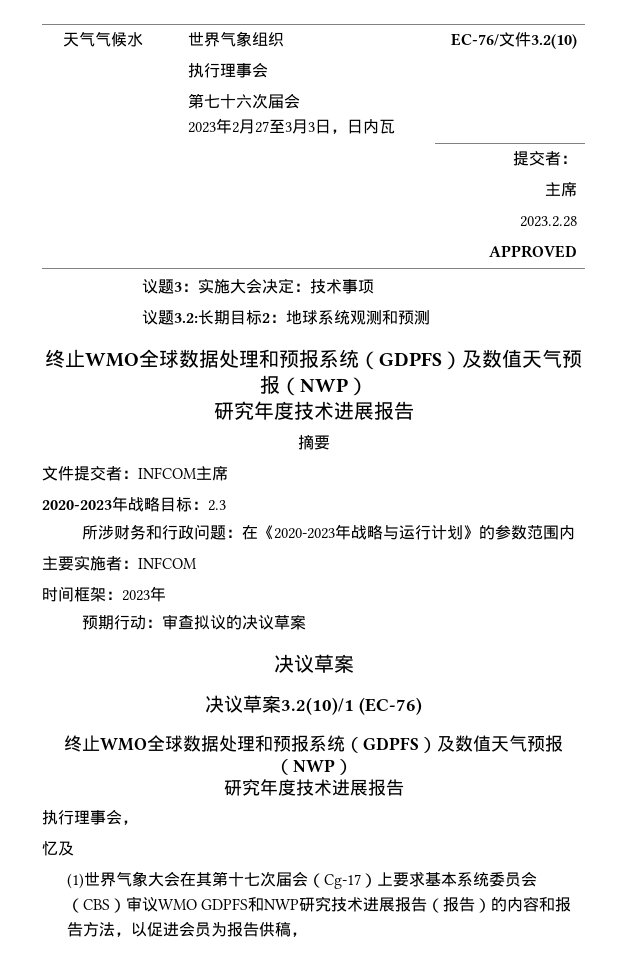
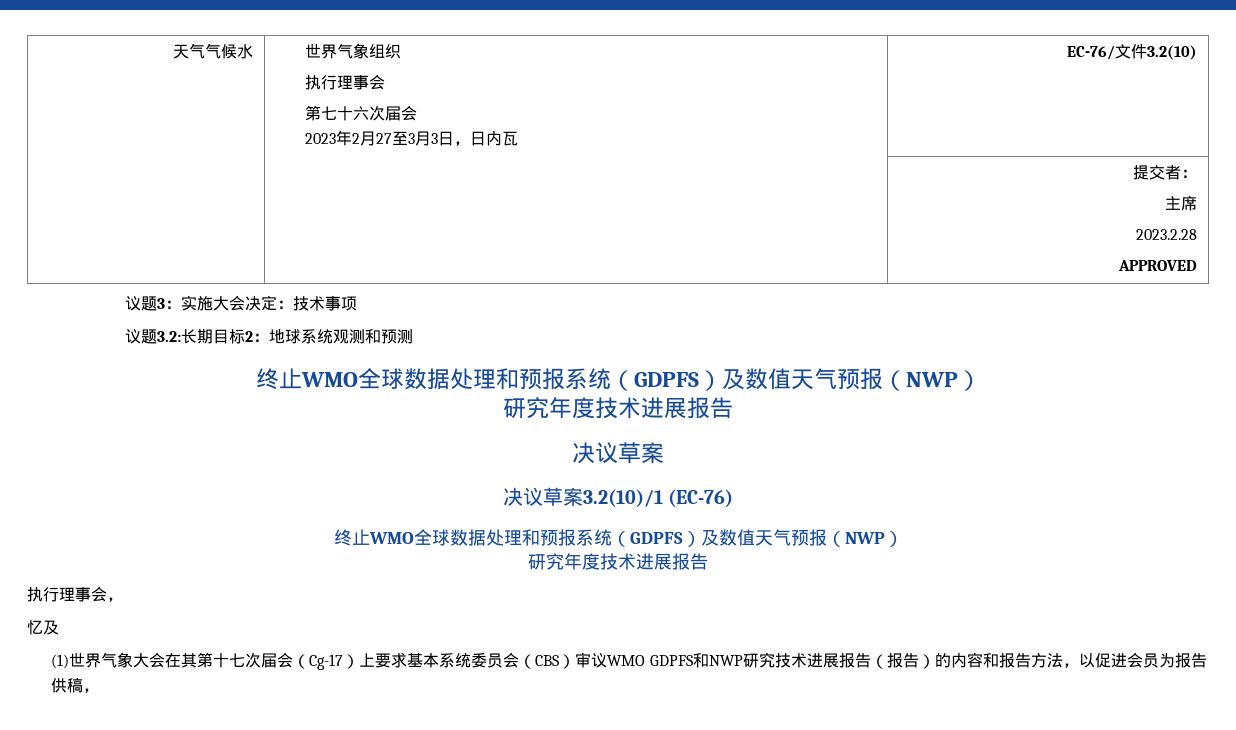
[297,434,330,450] [42,466,228,481] [42,496,226,512] [81,524,575,540] [42,555,197,571] [42,586,166,602] [81,614,306,630] // 摘要 // 文件提交者：INFCOM主席 // 2020-2023年战略目标：2.3 // 所涉财务和行政问题：在《2020-2023年战略与运行计划》的参数范围内 // 主要实施者：INFCOM // 时间框架：2023年 // 预期行动：审查拟议的决议草案 -> (733, 408) none

